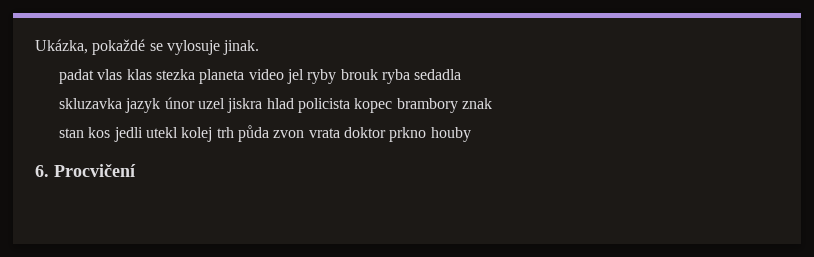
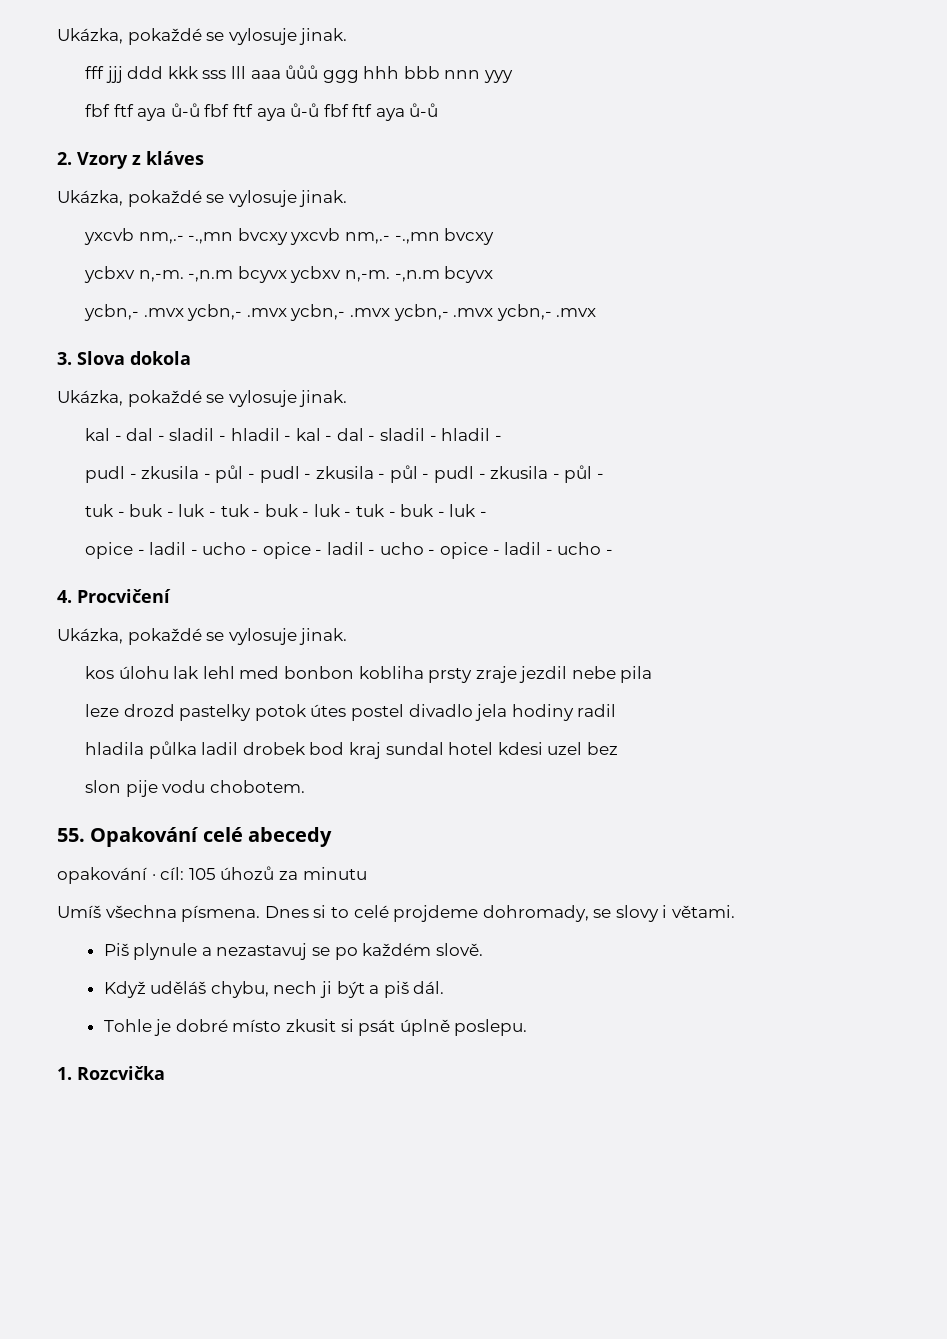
[35,39,260,55] [58,69,462,84] [58,97,492,113] [58,125,471,142] [35,164,136,177] Ukázka, pokaždé se vylosuje jinak. // padat vlas klas stezka planeta video jel ryby brouk ryba sedadla // skluzavka jazyk únor uzel jiskra hlad policista kopec brambory znak // stan kos jedli utekl kolej trh půda zvon vrata doktor prkno houby // 6. Procvičení -> [57,28,348,45] [84,65,514,83] [84,103,439,121] [57,151,204,169] [57,190,348,207] [83,228,495,245] [83,266,494,283] [83,304,597,321] [57,351,191,365] [57,390,348,407] [84,428,502,441] [84,465,605,483] [84,504,488,517] [84,542,614,559] [57,589,171,603] [57,628,348,645] [84,666,653,683] [84,704,617,721] [84,741,618,759] [84,780,305,797] [57,827,332,847] [57,866,367,884] [57,905,736,922] [103,943,483,960] [103,981,445,998] [103,1019,528,1036] [57,1066,165,1080] Ukázka, pokaždé se vylosuje jinak. // fff jjj ddd kkk sss lll aaa ůůů ggg hhh bbb nnn yyy // fbf ftf aya ů-ů fbf ftf aya ů-ů fbf ftf aya ů-ů // 2. Vzory z kláves // Ukázka, pokaždé se vylosuje jinak. // yxcvb nm,.- -.,mn bvcxy yxcvb nm,.- -.,mn bvcxy // ycbxv n,-m. -,n.m bcyvx ycbxv n,-m. -,n.m bcyvx // ycbn,- .mvx ycbn,- .mvx ycbn,- .mvx ycbn,- .mvx ycbn,- .mvx // 3. Slova dokola // Ukázka, pokaždé se vylosuje jinak. // kal - dal - sladil - hladil - kal - dal - sladil - hladil - // pudl - zkusila - půl - pudl - zkusila - půl - pudl - zkusila - půl - // tuk - buk - luk - tuk - buk - luk - tuk - buk - luk - // opice - ladil - ucho - opice - ladil - ucho - opice - ladil - ucho - // 4. Procvičení // Ukázka, pokaždé se vylosuje jinak. // kos úlohu lak lehl med bonbon kobliha prsty zraje jezdil nebe pila // leze drozd pastelky potok útes postel divadlo jela hodiny radil // hladila půlka ladil drobek bod kraj sundal hotel kdesi uzel bez // slon pije vodu chobotem. // 55. Opakování celé abecedy // opakování · cíl: 105 úhozů za minutu // Umíš všechna písmena. Dnes si to celé projdeme dohromady, se slovy i větami. // Piš plynule a nezastavuj se po každém slově. // Když uděláš chybu, nech ji být a piš dál. // Tohle je dobré místo zkusit si psát úplně poslepu. // 1. Rozcvička

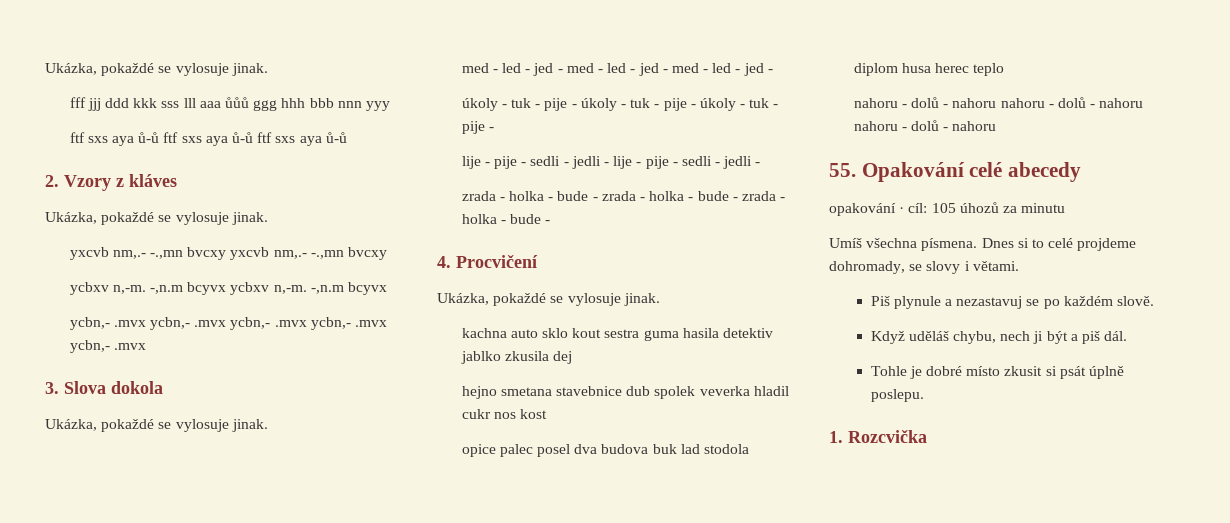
[84,103,373,121] fbf ftf aya ů-ů fbf ftf aya ů-ů fbf ftf -> [69,132,296,146] ftf sxs aya ů-ů ftf sxs aya ů-ů ftf sxs
[84,428,502,441] [84,465,605,483] [84,504,488,517] [84,542,602,559] kal - dal - sladil - hladil - kal - dal - sladil - hladil - // pudl - zkusila - půl - pudl - zkusila - půl - pudl - zkusila - půl - // tuk - buk - luk - tuk - buk - luk - tuk - buk - luk - // opice - ladil - ucho - opice - ladil - ucho - opice - ladil - ucho -> [461,63,773,76] [461,98,779,111] [461,121,494,134] [461,156,761,169] [461,191,786,201] [461,214,542,224] med - led - jed - med - led - jed - med - led - jed - // úkoly - tuk - pije - úkoly - tuk - pije - úkoly - tuk - pije - // lije - pije - sedli - jedli - lije - pije - sedli - jedli - // zrada - holka - bude - zrada - holka - bude - zrada - holka - bude
[84,666,653,683] [84,704,617,721] [84,741,618,759] [84,780,305,797] kos úlohu lak lehl med bonbon kobliha prsty zraje jezdil nebe pila // leze drozd pastelky potok útes postel divadlo jela hodiny radil // hladila půlka ladil drobek bod kraj sundal hotel kdesi uzel bez // slon pije vodu chobotem. -> [461,328,773,341] [460,351,573,364] [461,386,789,399] [461,409,548,419] [461,444,749,457] [853,63,1005,76] [853,97,1144,108] [853,120,997,131] kachna auto sklo kout sestra guma hasila detektiv jablko zkusila dej // hejno smetana stavebnice dub spolek veverka hladil cukr nos kost // opice palec posel dva budova buk lad stodola diplom husa herec teplo // nahoru - dolů - nahoru nahoru - dolů - nahoru nahoru - dolů - nahoru

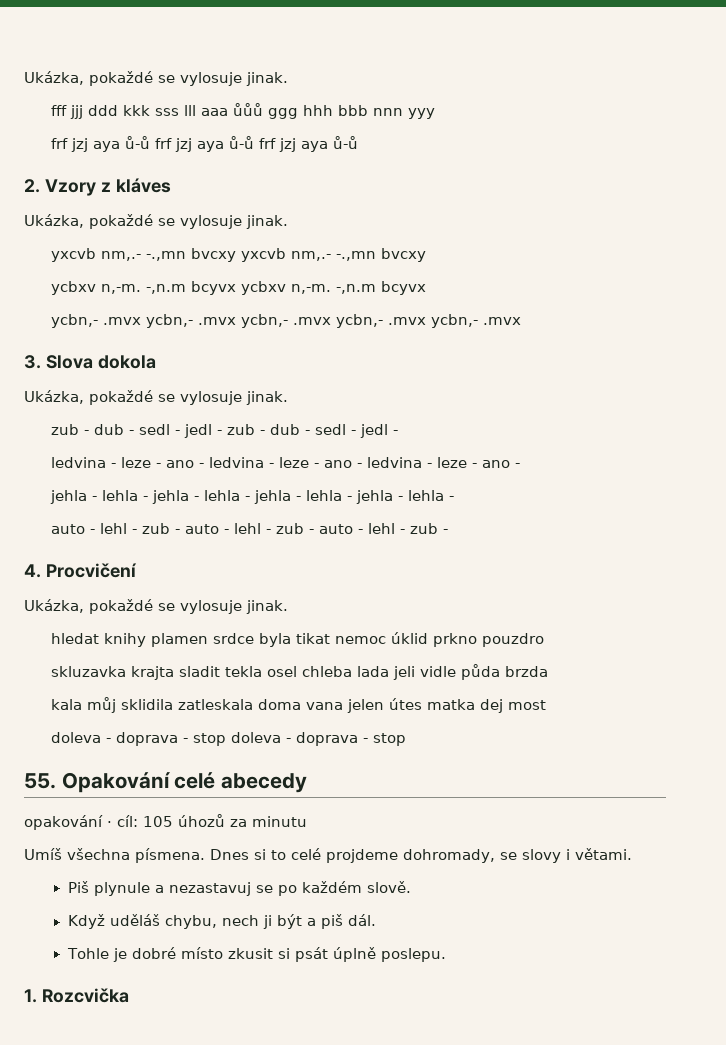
[69,132,296,146] ftf sxs aya ů-ů ftf sxs aya ů-ů ftf sxs -> [51,136,297,152] frf jzj aya ů-ů frf jzj aya ů-ů frf jzj
[461,63,773,76] [461,98,779,111] [461,121,494,134] [461,156,761,169] [461,191,786,201] [461,214,542,224] med - led - jed - med - led - jed - med - led - jed - // úkoly - tuk - pije - úkoly - tuk - pije - úkoly - tuk - pije - // lije - pije - sedli - jedli - lije - pije - sedli - jedli - // zrada - holka - bude - zrada - holka - bude - zrada - holka - bude -> [51,424,399,438] [51,457,521,468] [50,490,455,504] [51,523,439,534] zub - dub - sedl - jedl - zub - dub - sedl - jedl - // ledvina - leze - ano - ledvina - leze - ano - ledvina - leze - ano - // jehla - lehla - jehla - lehla - jehla - lehla - jehla - lehla - // auto - lehl - zub - auto - lehl - zub - auto - lehl - zub
[461,328,773,341] [460,351,573,364] [461,386,789,399] [461,409,548,419] [461,444,749,457] [853,63,1005,76] [853,97,1144,108] [853,120,997,131] kachna auto sklo kout sestra guma hasila detektiv jablko zkusila dej // hejno smetana stavebnice dub spolek veverka hladil cukr nos kost // opice palec posel dva budova buk lad stodola diplom husa herec teplo // nahoru - dolů - nahoru nahoru - dolů - nahoru nahoru - dolů - nahoru -> [51,632,545,647] [51,664,549,680] [51,697,547,713] [51,732,407,746] hledat knihy plamen srdce byla tikat nemoc úklid prkno pouzdro // skluzavka krajta sladit tekla osel chleba lada jeli vidle půda brzda // kala můj sklidila zatleskala doma vana jelen útes matka dej most // doleva - doprava - stop doleva - doprava - stop

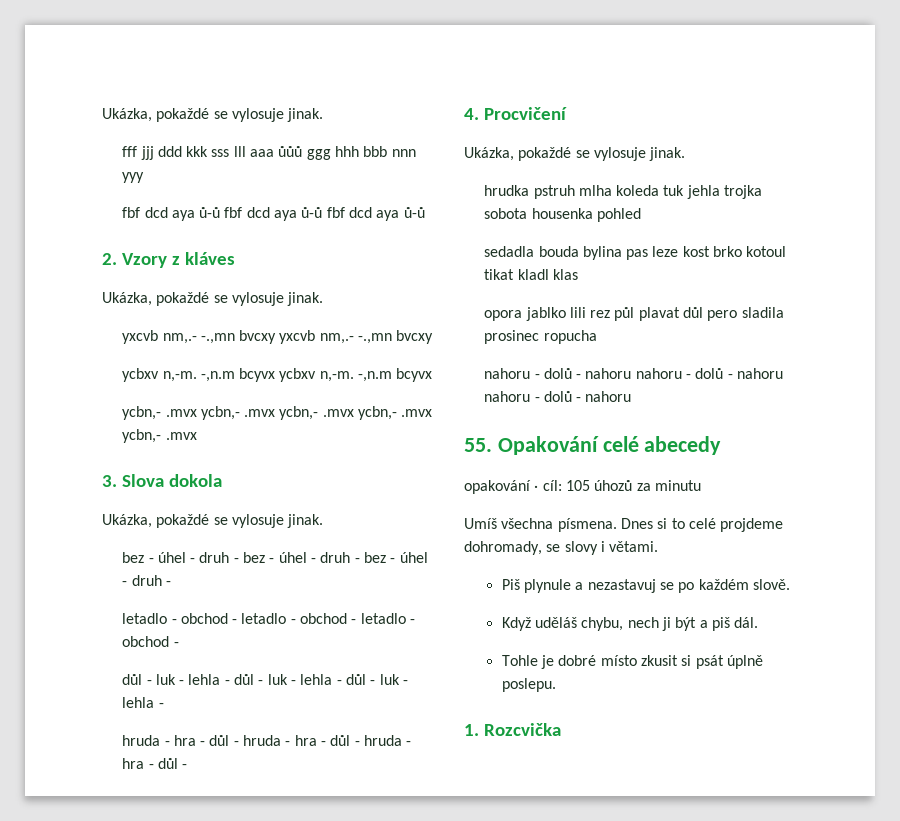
[51,136,297,152] frf jzj aya ů-ů frf jzj aya ů-ů frf jzj -> [122,207,373,221] fbf dcd aya ů-ů fbf dcd aya ů-ů fbf dcd
[51,424,399,438] [51,457,521,468] [50,490,455,504] [51,523,439,534] zub - dub - sedl - jedl - zub - dub - sedl - jedl - // ledvina - leze - ano - ledvina - leze - ano - ledvina - leze - ano - // jehla - lehla - jehla - lehla - jehla - lehla - jehla - lehla - // auto - lehl - zub - auto - lehl - zub - auto - lehl - zub -> [122,552,428,563] [122,575,171,586] [122,613,416,624] [122,636,179,647] [122,674,408,685] [122,697,164,708] [122,735,412,746] [122,758,178,769] bez - úhel - druh - bez - úhel - druh - bez - úhel - druh - // letadlo - obchod - letadlo - obchod - letadlo - obchod - // důl - luk - lehla - důl - luk - lehla - důl - luk - lehla - // hruda - hra - důl - hruda - hra - důl - hruda - hra - důl
[51,632,545,647] [51,664,549,680] [51,697,547,713] [51,732,407,746] hledat knihy plamen srdce byla tikat nemoc úklid prkno pouzdro // skluzavka krajta sladit tekla osel chleba lada jeli vidle půda brzda // kala můj sklidila zatleskala doma vana jelen útes matka dej most // doleva - doprava - stop doleva - doprava - stop -> [484,185,763,199] [484,208,641,222] [484,246,787,260] [484,269,578,280] [484,307,784,321] [484,330,597,344] [484,368,784,379] [484,391,632,402] hrudka pstruh mlha koleda tuk jehla trojka sobota housenka pohled // sedadla bouda bylina pas leze kost brko kotoul tikat kladl klas // opora jablko lili rez půl plavat důl pero sladila prosinec ropucha // nahoru - dolů - nahoru nahoru - dolů - nahoru nahoru - dolů - nahoru

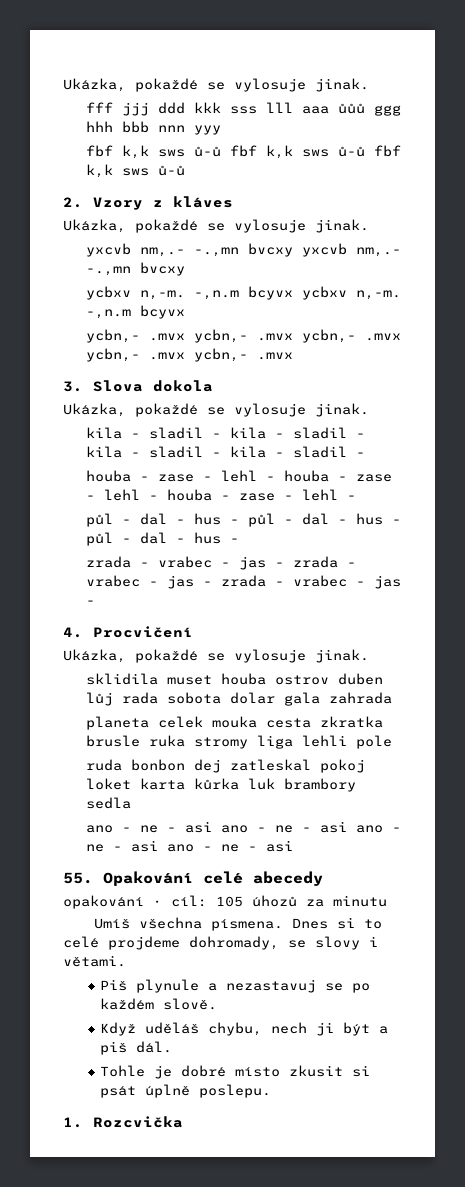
[144,207,400,221] dcd aya ů-ů fbf dcd aya ů-ů fbf dcd aya -> [121,145,401,159] [85,164,149,178] k,k sws ů-ů fbf k,k sws ů-ů fbf k,k sws
[122,552,428,563] [122,575,171,586] [122,613,416,624] [122,636,179,647] [122,674,408,685] [122,697,164,708] [122,735,412,746] [122,758,178,769] bez - úhel - druh - bez - úhel - druh - bez - úhel - druh - // letadlo - obchod - letadlo - obchod - letadlo - obchod - // důl - luk - lehla - důl - luk - lehla - důl - luk - lehla - // hruda - hra - důl - hruda - hra - důl - hruda - hra - důl -> [85,427,365,439] [85,446,365,458] [85,470,392,482] [85,489,356,501] [85,513,401,527] [85,532,239,546] [85,556,356,570] [85,575,401,589] kila - sladil - kila - sladil - kila - sladil - kila - sladil - // houba - zase - lehl - houba - zase - lehl - houba - zase - lehl - // půl - dal - hus - půl - dal - hus - půl - dal - hus - // zrada - vrabec - jas - zrada - vrabec - jas - zrada - vrabec - jas
[484,185,763,199] [484,208,641,222] [484,246,787,260] [484,269,578,280] [484,307,784,321] [484,330,597,344] [484,368,784,379] [484,391,632,402] hrudka pstruh mlha koleda tuk jehla trojka sobota housenka pohled // sedadla bouda bylina pas leze kost brko kotoul tikat kladl klas // opora jablko lili rez půl plavat důl pero sladila prosinec ropucha // nahoru - dolů - nahoru nahoru - dolů - nahoru nahoru - dolů - nahoru -> [85,673,383,685] [85,692,392,706] [85,716,383,730] [85,735,392,749] [85,759,365,773] [85,778,356,792] [85,797,131,809] [85,821,401,833] [85,840,293,852] sklidila muset houba ostrov duben lůj rada sobota dolar gala zahrada // planeta celek mouka cesta zkratka brusle ruka stromy liga lehli pole // ruda bonbon dej zatleskal pokoj loket karta kůrka luk brambory sedla // ano - ne - asi ano - ne - asi ano - ne - asi ano - ne - asi

